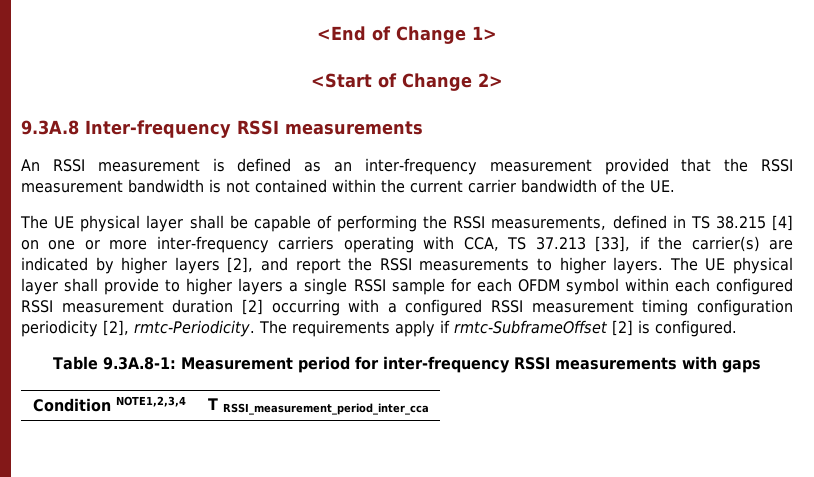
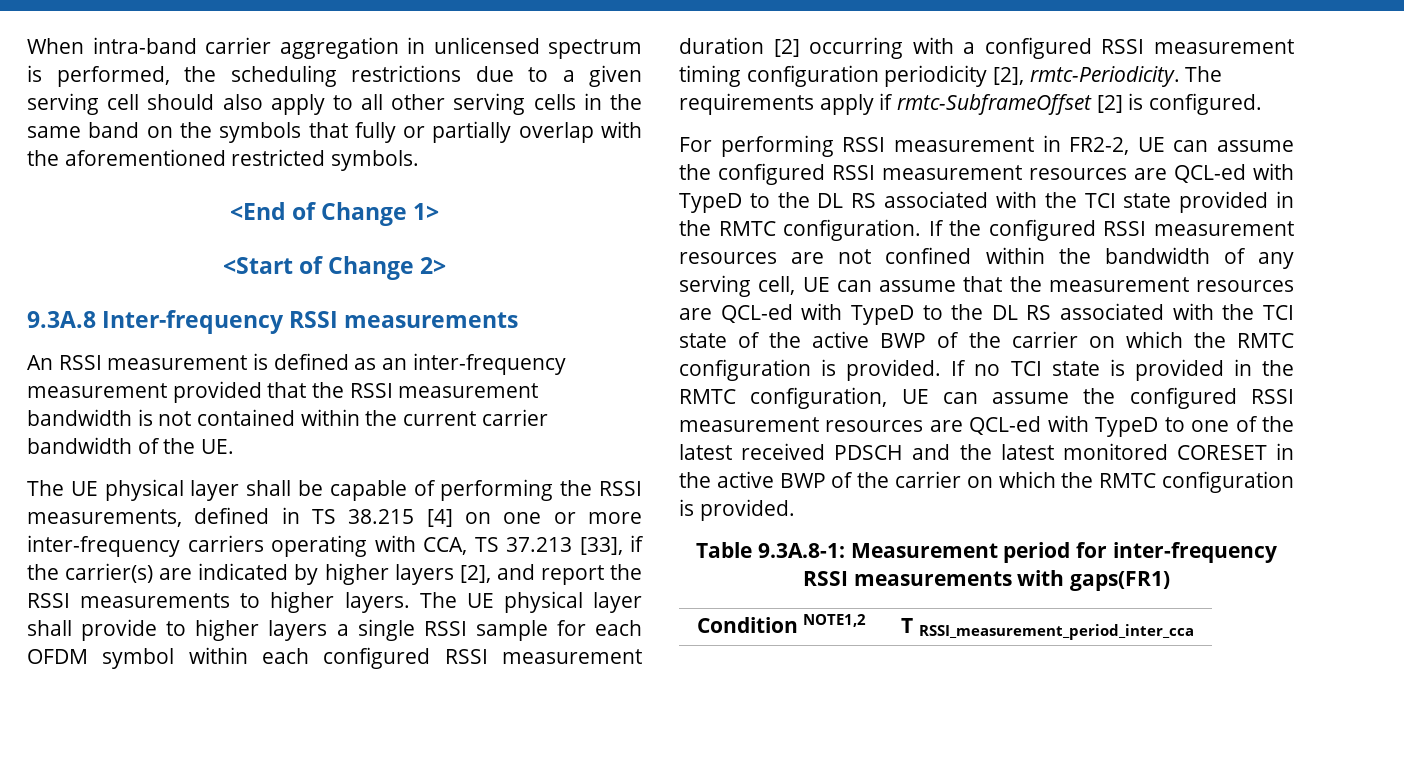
(317, 33) none -> [27,37,642,59] [27,65,642,87] [27,93,642,115] [27,121,642,143] [27,149,420,171] When intra-band carrier aggregation in unlicensed spectrum is performed, the scheduling restrictions due to a given serving cell should also apply to all other serving cells in the same band on the symbols that fully or partially overlap with the aforementioned restricted symbols. //
(737, 328) none -> [679,135,1294,157] [679,163,1294,185] [679,191,1294,213] [679,219,1294,241] [679,247,1294,269] [679,275,1294,297] [679,303,1294,325] [679,331,1294,348] [679,359,1294,381] [679,387,1294,409] [679,415,1294,437] [679,443,1294,460] [679,471,1294,493] [679,499,795,521] // For performing RSSI measurement in FR2-2, UE can assume the configured RSSI measurement resources are QCL-ed with TypeD to the DL RS associated with the TCI state provided in the RMTC configuration. If the configured RSSI measurement resources are not confined within the bandwidth of any serving cell, UE can assume that the measurement resources are QCL-ed with TypeD to the DL RS associated with the TCI state of the active BWP of the carrier on which the RMTC configuration is provided. If no TCI state is provided in the RMTC configuration, UE can assume the configured RSSI measurement resources are QCL-ed with TypeD to one of the latest received PDSCH and the latest monitored CORESET in the active BWP of the carrier on which the RMTC configuration is provided.
[721,360,761,373] gaps -> [1070,571,1171,591] gaps(FR1)
[115,396,186,407] NOTE1,2,3,4 -> [803,614,867,627] NOTE1,2

